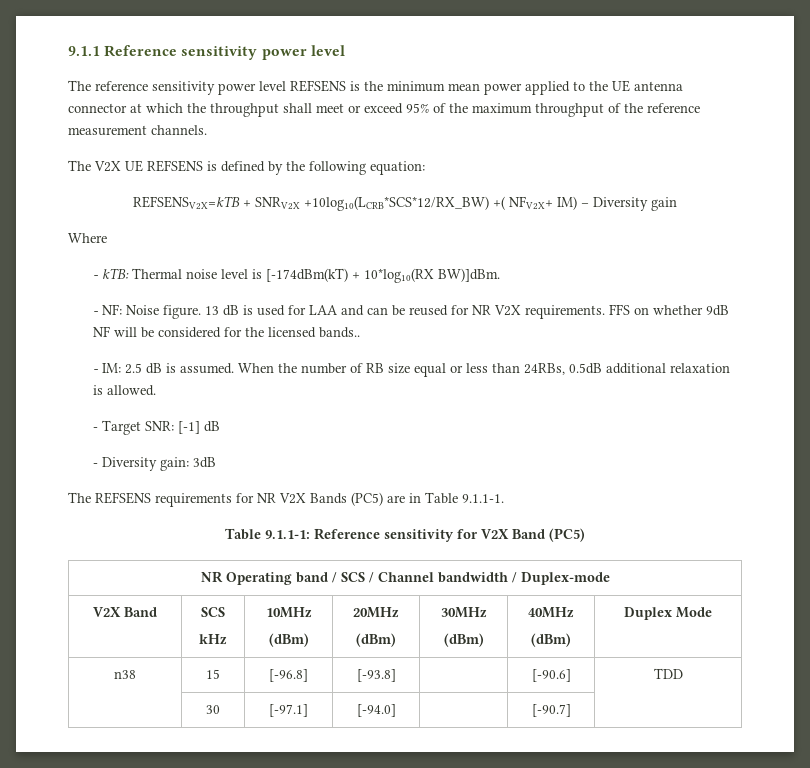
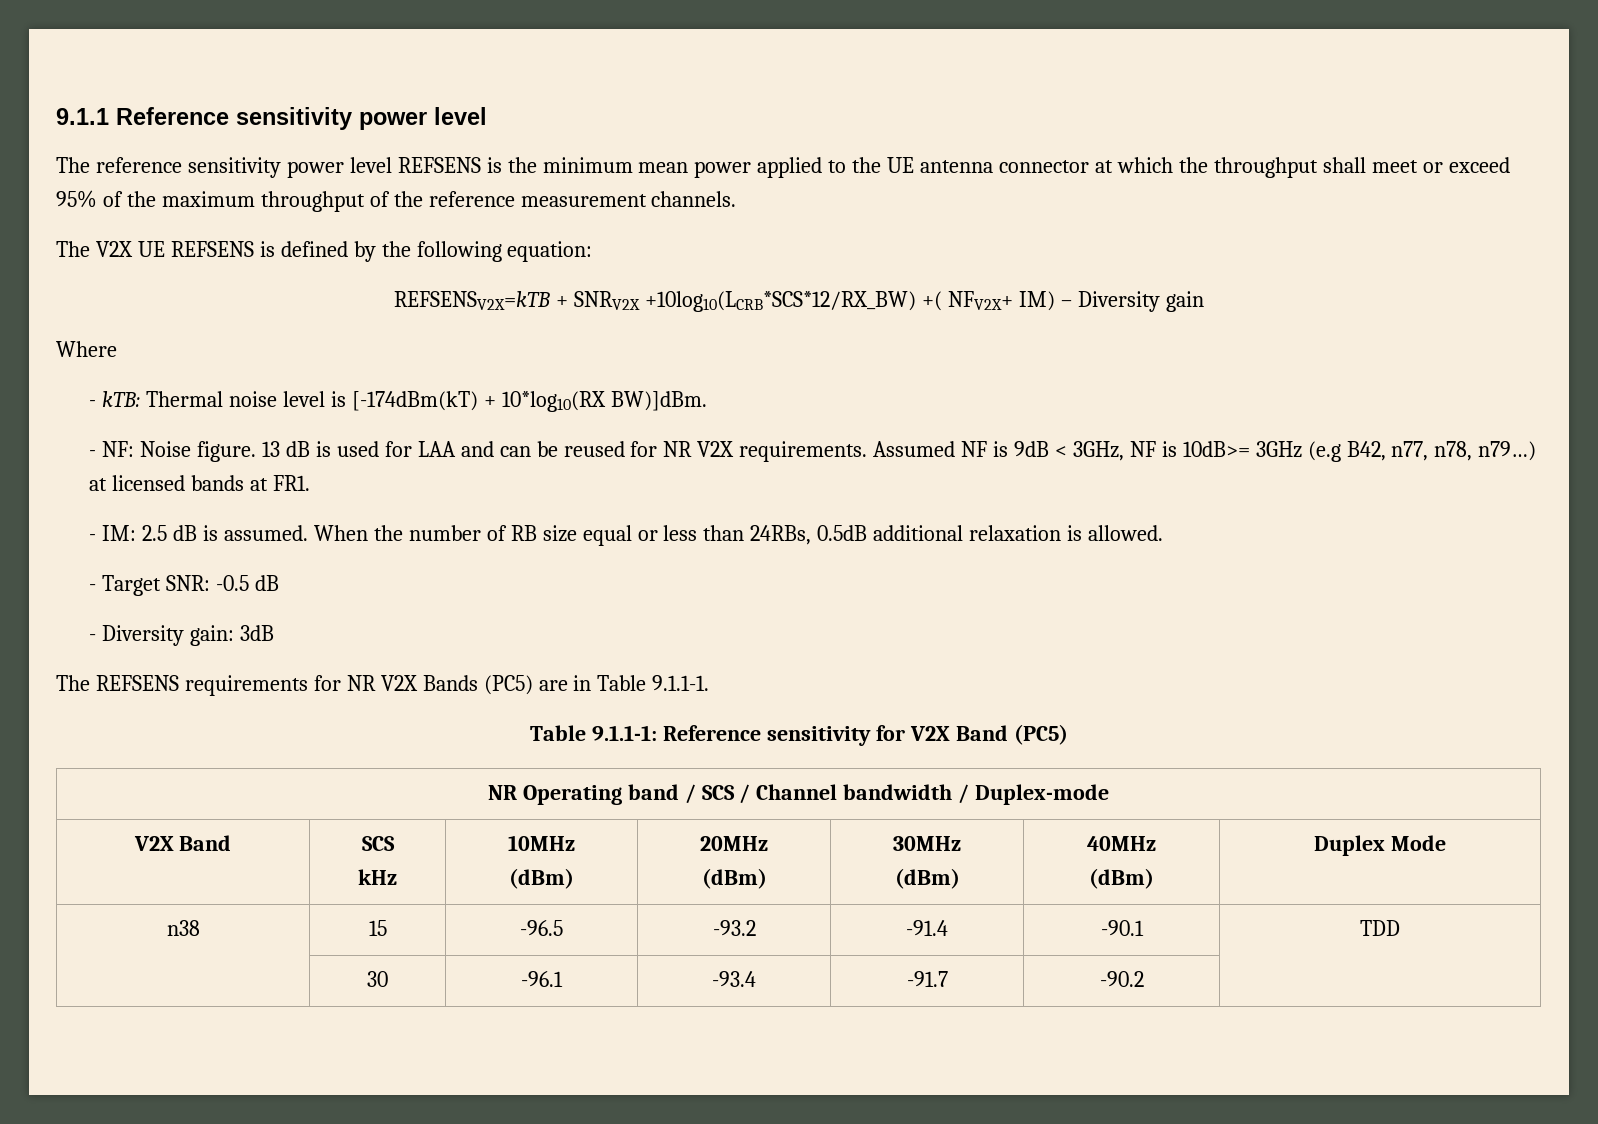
[609,304,730,316] [93,326,361,338] FFS on whether 9dB NF will be considered for the licensed bands.. -> [873,441,1537,462] [89,475,311,491] Assumed NF is 9dB < 3GHz, NF is 10dB>= 3GHz (e.g B42, n77, n78, n79…) at licensed bands at FR1.
[178,421,201,434] [-1] -> [216,575,250,591] -0.5
[269,669,308,682] [356,669,396,682] [531,669,571,682] [653,668,683,679] [206,705,220,714] [269,704,308,717] [356,704,396,717] [531,704,571,717] [-96.8] | [-93.8] | | [-90.6] | TDD // | 30 | [-97.1] | [-94.0] | | [-90.7] -> [520,920,563,936] [712,920,756,936] [906,920,948,936] [1100,920,1144,936] [1360,920,1400,936] [367,971,388,987] [521,971,563,987] [712,971,756,987] [906,971,948,987] [1099,971,1144,987] -96.5 | -93.2 | -91.4 | -90.1 | TDD // | 30 | -96.1 | -93.4 | -91.7 | -90.2

